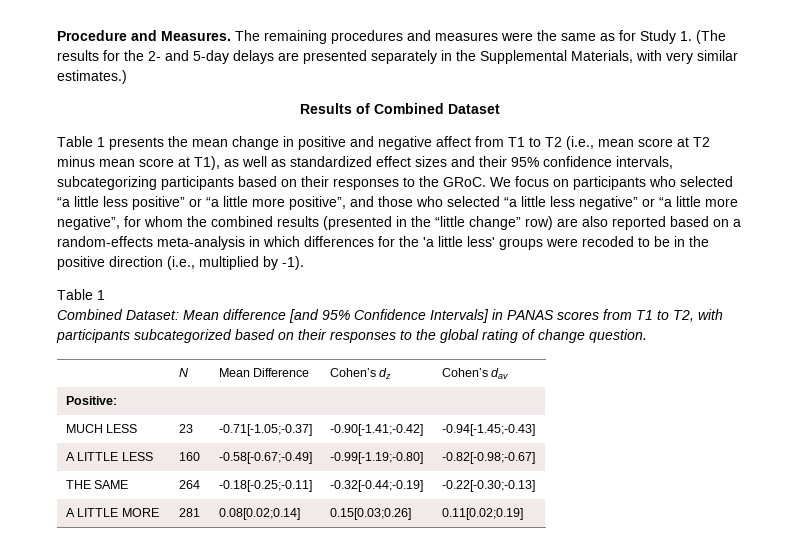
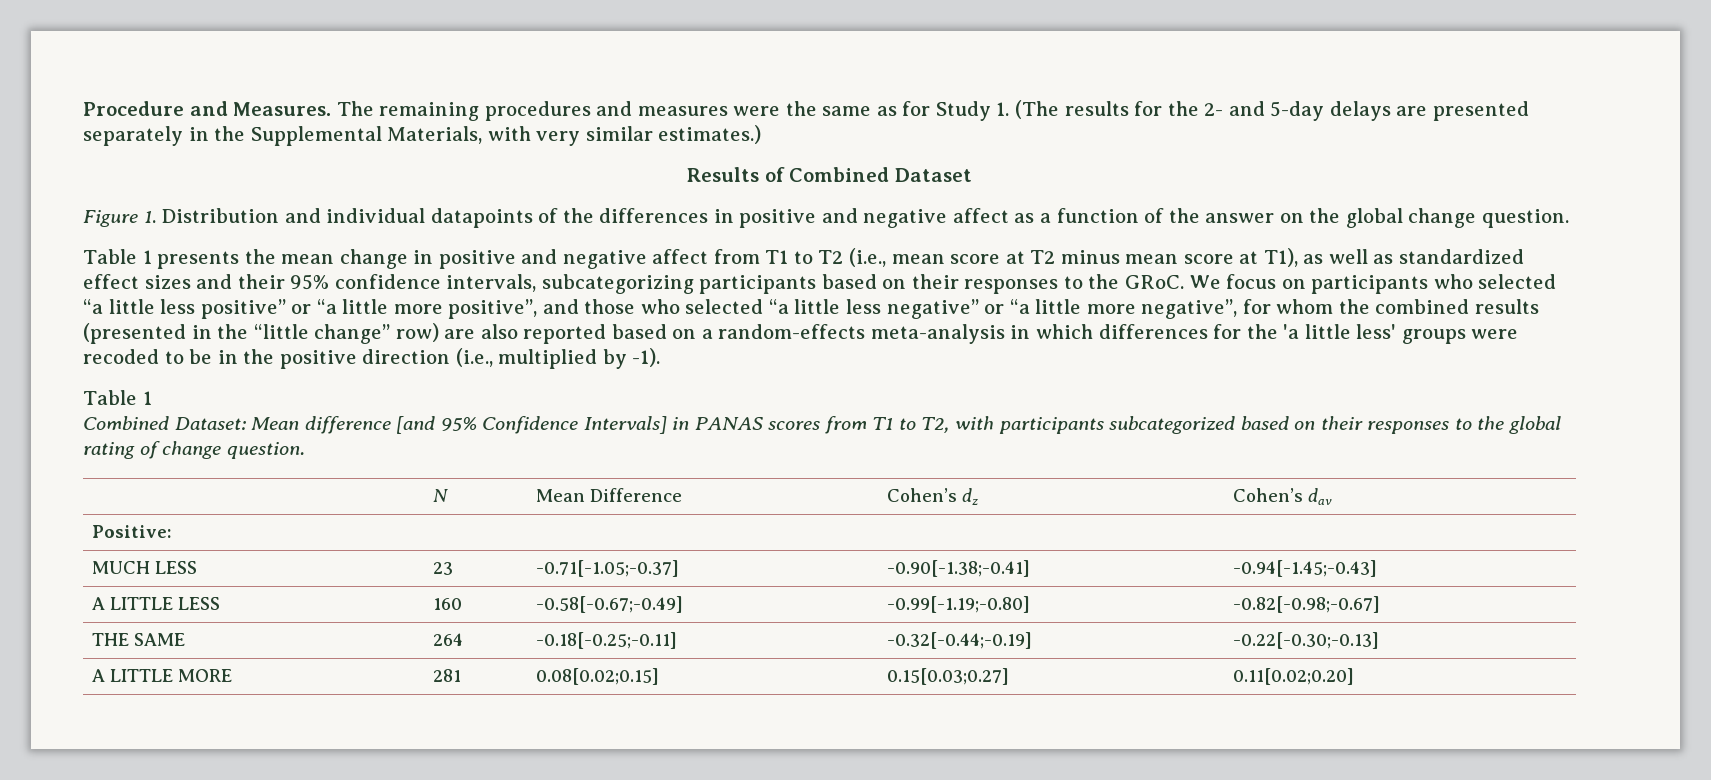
(500, 109) none -> [83,208,1569,228] // Figure 1. Distribution and individual datapoints of the differences in positive and negative affect as a function of the answer on the global change question.
[329,424,423,436] -0.90[-1.41;-0.42] -> [886,560,1030,577] -0.90[-1.38;-0.41]
[218,508,300,520] [329,508,411,520] [441,508,523,520] 0.08[0.02;0.14] | 0.15[0.03;0.26] | 0.11[0.02;0.19] -> [535,668,659,685] [886,668,1009,685] [1232,668,1354,685] 0.08[0.02;0.15] | 0.15[0.03;0.27] | 0.11[0.02;0.20]

